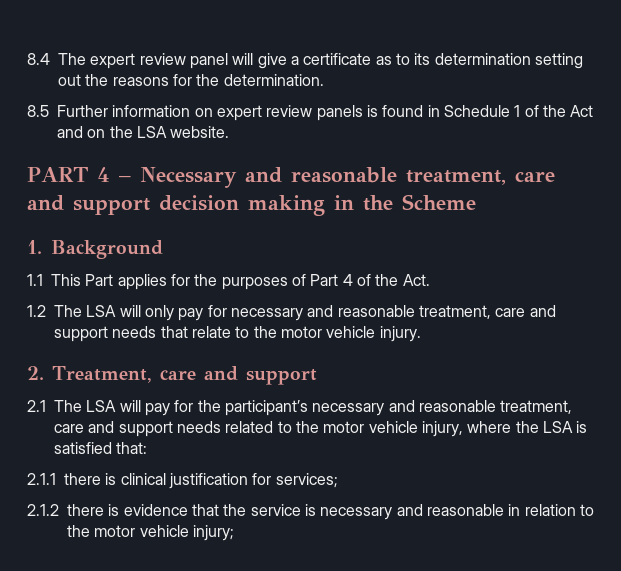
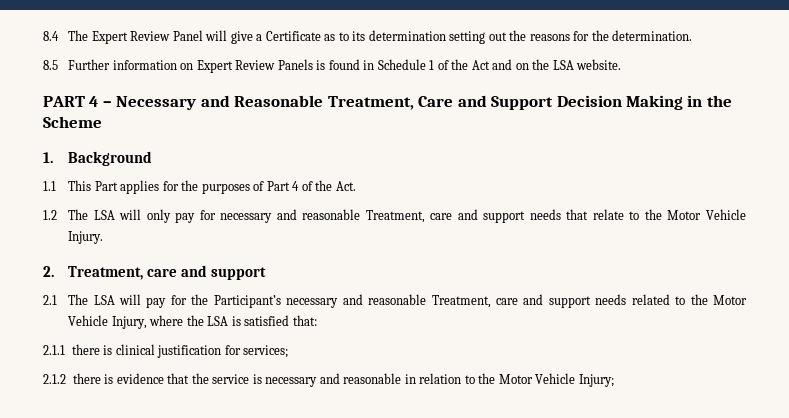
[90,53,228,69] expert review panel -> [91,30,203,44] Expert Review Panel
[303,53,372,65] certificate -> [265,31,321,41] Certificate
[216,105,363,121] expert review panels -> [196,59,313,73] Expert Review Panels
[290,167,555,185] [27,195,325,216] reasonable treatment, care and support decision making -> [234,95,684,110] Reasonable Treatment, Care and Support Decision Making
[418,305,491,319] treatment, -> [365,210,425,223] Treatment,
[280,326,421,342] motor vehicle injury. -> [667,209,746,220] [68,231,104,244] Motor Vehicle Injury.
[224,400,573,416] participant’s necessary and reasonable treatment, -> [213,294,491,308] Participant’s necessary and reasonable Treatment,
[323,421,463,437] motor vehicle injury, -> [712,295,747,305] [68,315,147,329] Motor Vehicle Injury,
[94,525,234,541] motor vehicle injury; -> [498,373,614,387] Motor Vehicle Injury;

